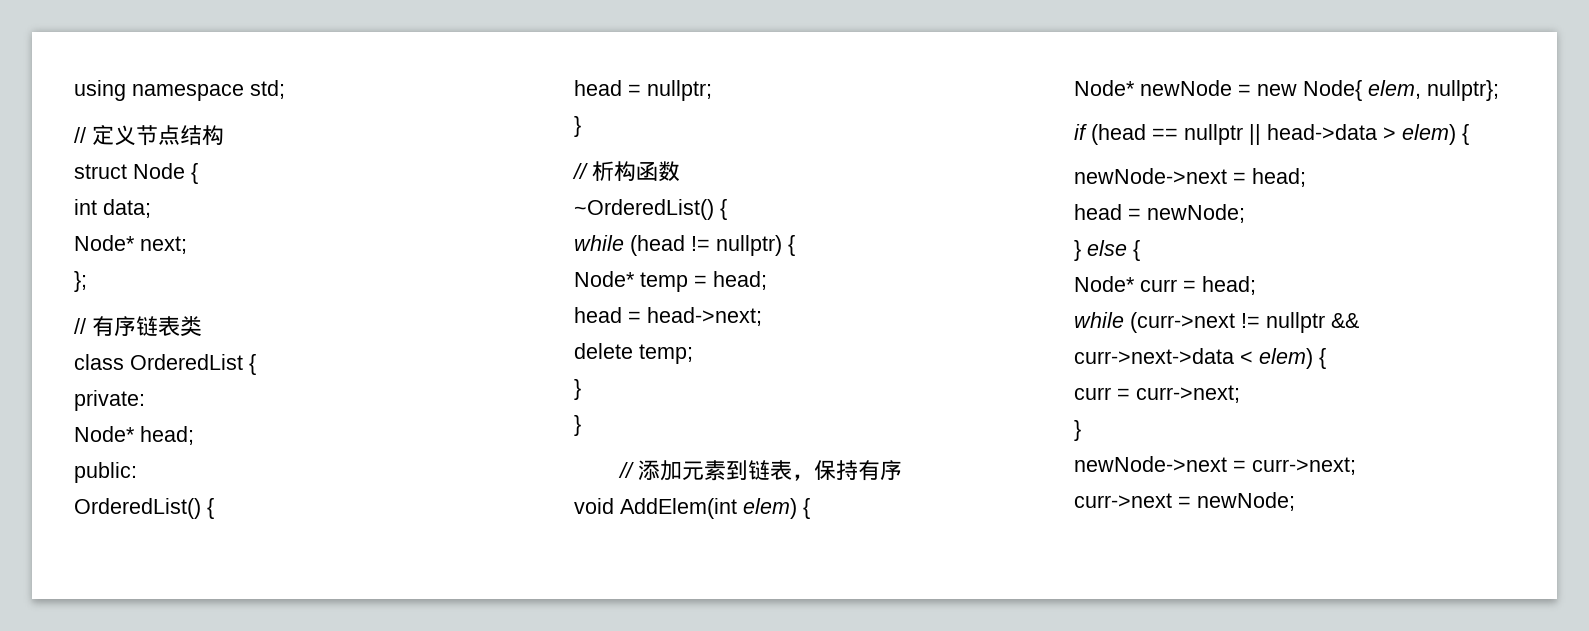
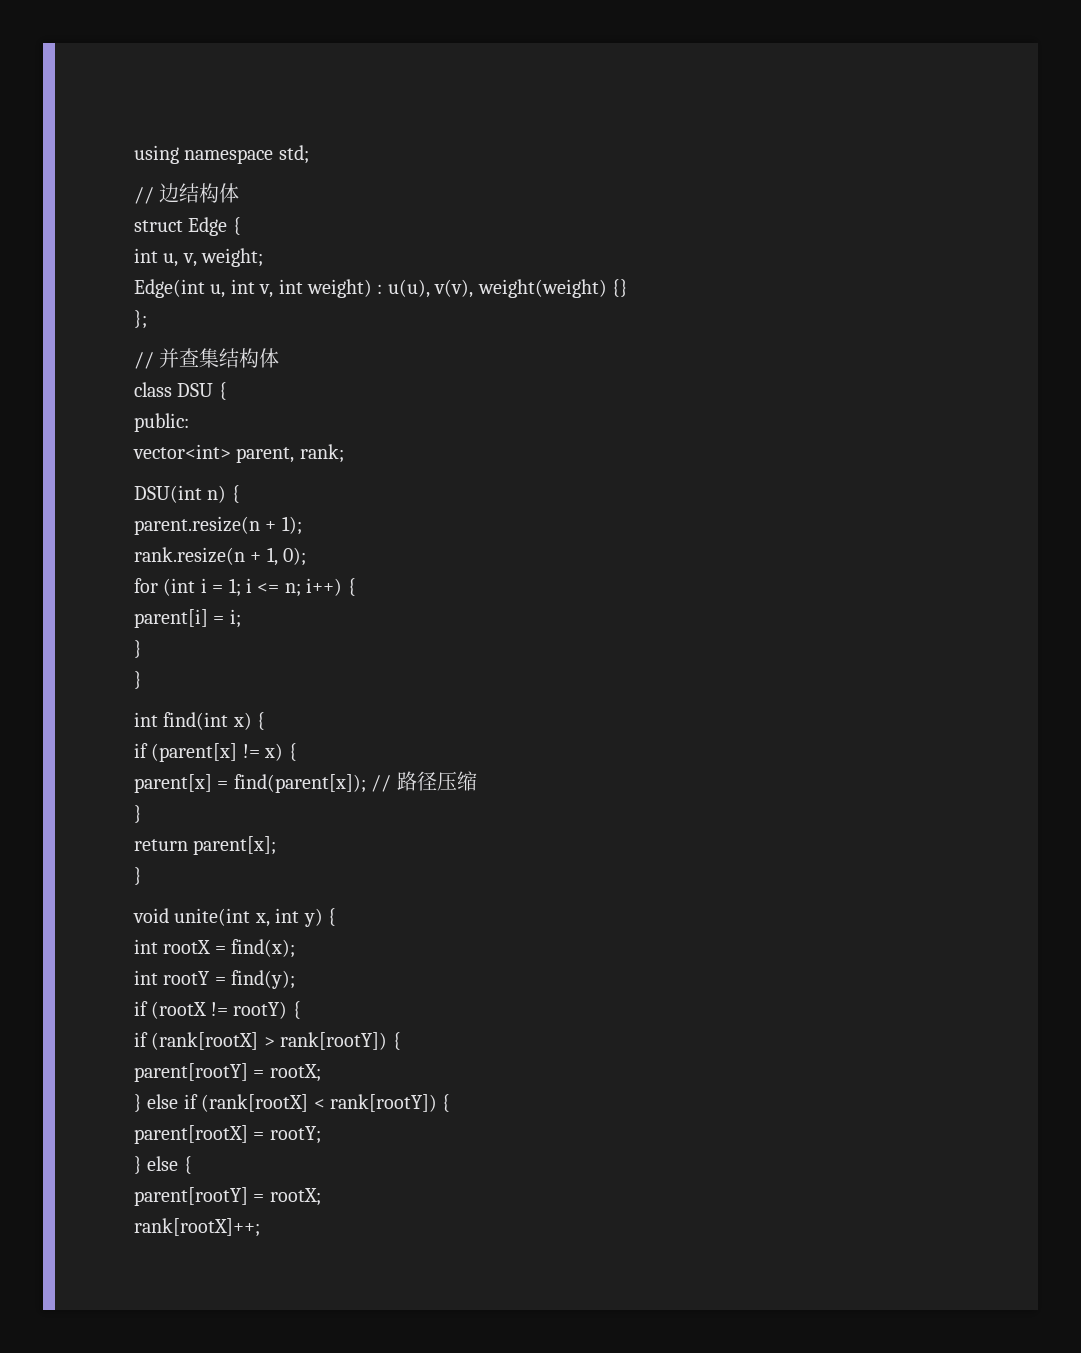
[92,125,224,146] 定义节点结构 -> [159,183,240,203] 边结构体
[133,163,198,184] [74,199,151,218] [74,235,187,254] Node { // int data; // Node* next; -> [188,217,241,236] [134,248,264,267] [134,279,628,298] Edge { // int u, v, weight; // Edge(int u, int v, int weight) : u(u), v(v), weight(weight) {}
[92,316,202,337] 有序链表类 -> [159,348,280,368] 并查集结构体
[130,354,256,375] [74,390,145,411] [74,426,194,445] [74,462,137,483] [74,498,214,519] [574,80,712,101] [574,116,581,137] [572,161,680,182] [574,199,727,220] [574,235,795,256] [574,271,767,292] [574,307,762,326] [574,343,693,364] [574,379,581,400] [574,415,581,436] [617,460,902,481] [574,498,810,519] [1074,80,1499,101] [1074,124,1469,145] [1074,168,1306,187] [1074,204,1245,223] [1074,240,1140,261] [1074,276,1256,295] [1074,312,1359,333] [1074,348,1326,369] [1074,385,1240,403] [1074,420,1081,441] [1074,456,1356,475] [1074,492,1295,511] OrderedList { // private: // Node* head; // public: // OrderedList() { // head = nullptr; // } // // 析构函数 // ~OrderedList() { // while (head != nullptr) { // Node* temp = head; // head = head->next; // delete temp; // } // } // // 添加元素到链表，保持有序 // void AddElem(int elem) { // Node* newNode = new Node{ elem, nullptr}; // if (head == nullptr || head->data > elem) { // newNode->next = head; // head = newNode; // } else { // Node* curr = head; // while (curr->next != nullptr && curr->next->data < elem) { // curr = curr->next; // } // newNode->next = curr->next; // curr->next = newNode; -> [177,382,227,400] [134,413,189,432] [133,444,344,463] [134,485,240,503] [134,516,302,535] [134,547,307,566] [134,578,356,597] [134,609,241,628] [134,640,142,658] [134,671,142,689] [134,712,266,730] [134,743,297,762] [134,771,477,793] [134,805,142,823] [134,836,277,855] [134,867,142,885] [133,908,336,927] [134,939,296,958] [134,970,296,989] [134,1001,301,1019] [134,1032,401,1050] [134,1063,321,1082] [134,1094,451,1112] [134,1125,321,1144] [134,1156,192,1174] [134,1187,321,1206] [134,1218,260,1237] DSU { // public: // vector<int> parent, rank; // DSU(int n) { // parent.resize(n + 1); // rank.resize(n + 1, 0); // for (int i = 1; i <= n; i++) { // parent[i] = i; // } // } // int find(int x) { // if (parent[x] != x) { // parent[x] = find(parent[x]); // 路径压缩 // } // return parent[x]; // } // void unite(int x, int y) { // int rootX = find(x); // int rootY = find(y); // if (rootX != rootY) { // if (rank[rootX] > rank[rootY]) { // parent[rootY] = rootX; // } else if (rank[rootX] < rank[rootY]) { // parent[rootX] = rootY; // } else { // parent[rootY] = rootX; // rank[rootX]++;

